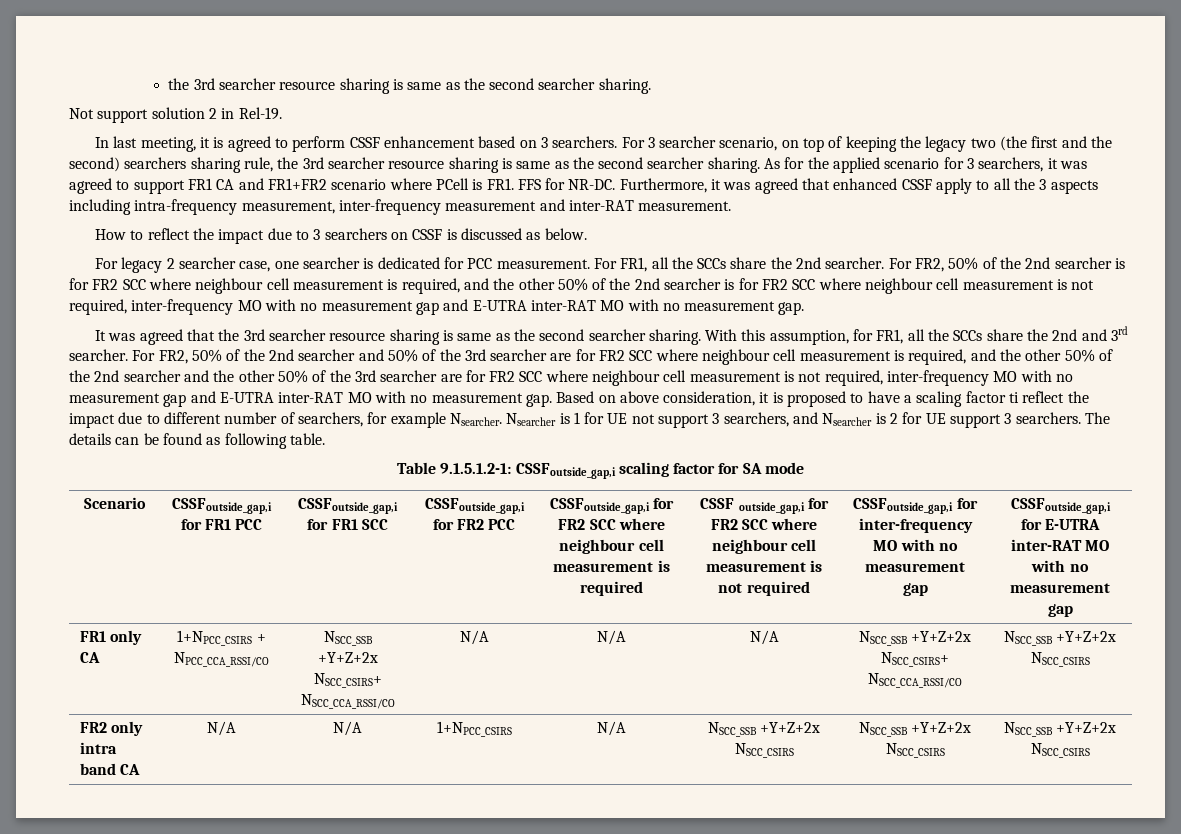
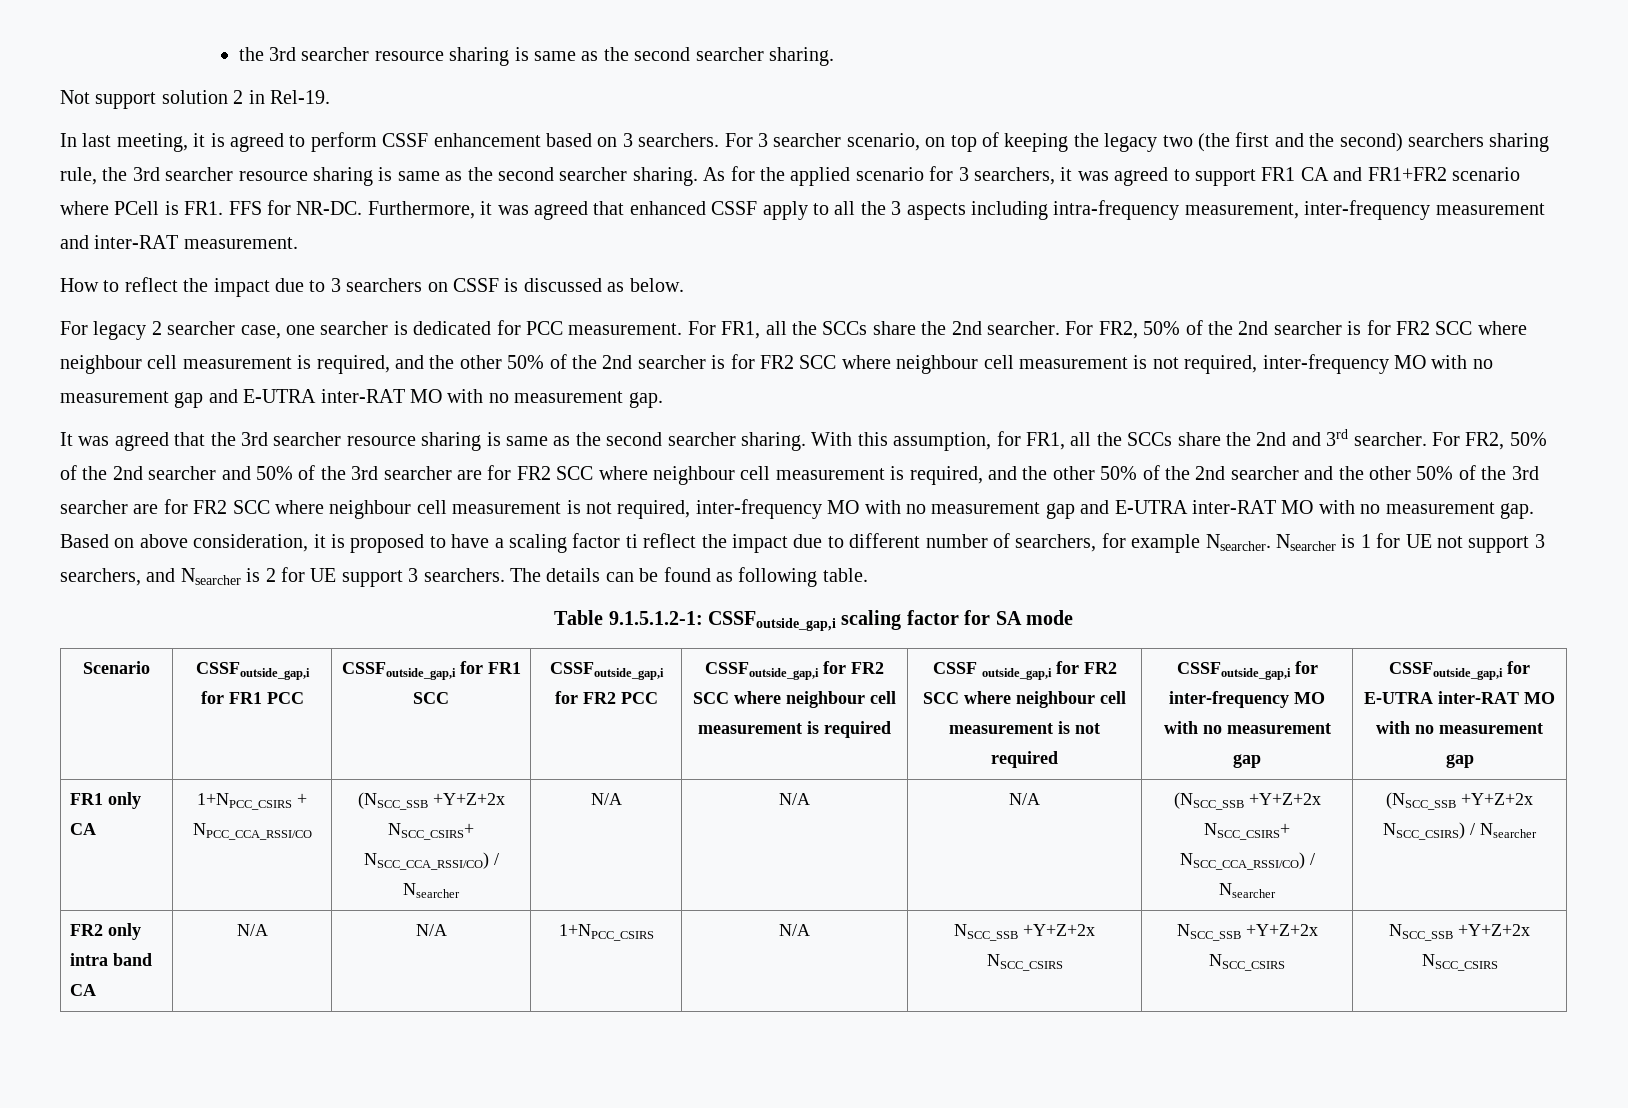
[323,631,373,646] [317,652,378,663] [313,673,382,688] [300,694,395,709] NSCC_SSB +Y+Z+2x NSCC_CSIRS+ NSCC_CCA_RSSI/CO -> [357,792,505,810] [387,823,474,840] [363,852,499,870] [402,883,460,898] (NSCC_SSB +Y+Z+2x NSCC_CSIRS+ NSCC_CCA_RSSI/CO) / Nsearcher
[858,631,972,646] [881,652,949,667] [868,673,962,688] [1003,631,1117,646] [1030,652,1090,667] NSCC_SSB +Y+Z+2x NSCC_CSIRS+ NSCC_CCA_RSSI/CO | NSCC_SSB +Y+Z+2x NSCC_CSIRS -> [1173,792,1321,810] [1204,823,1290,840] [1179,852,1315,870] [1219,883,1276,898] [1386,792,1533,810] [1383,822,1537,840] (NSCC_SSB +Y+Z+2x NSCC_CSIRS+ NSCC_CCA_RSSI/CO) / Nsearcher | (NSCC_SSB +Y+Z+2x NSCC_CSIRS) / Nsearcher

